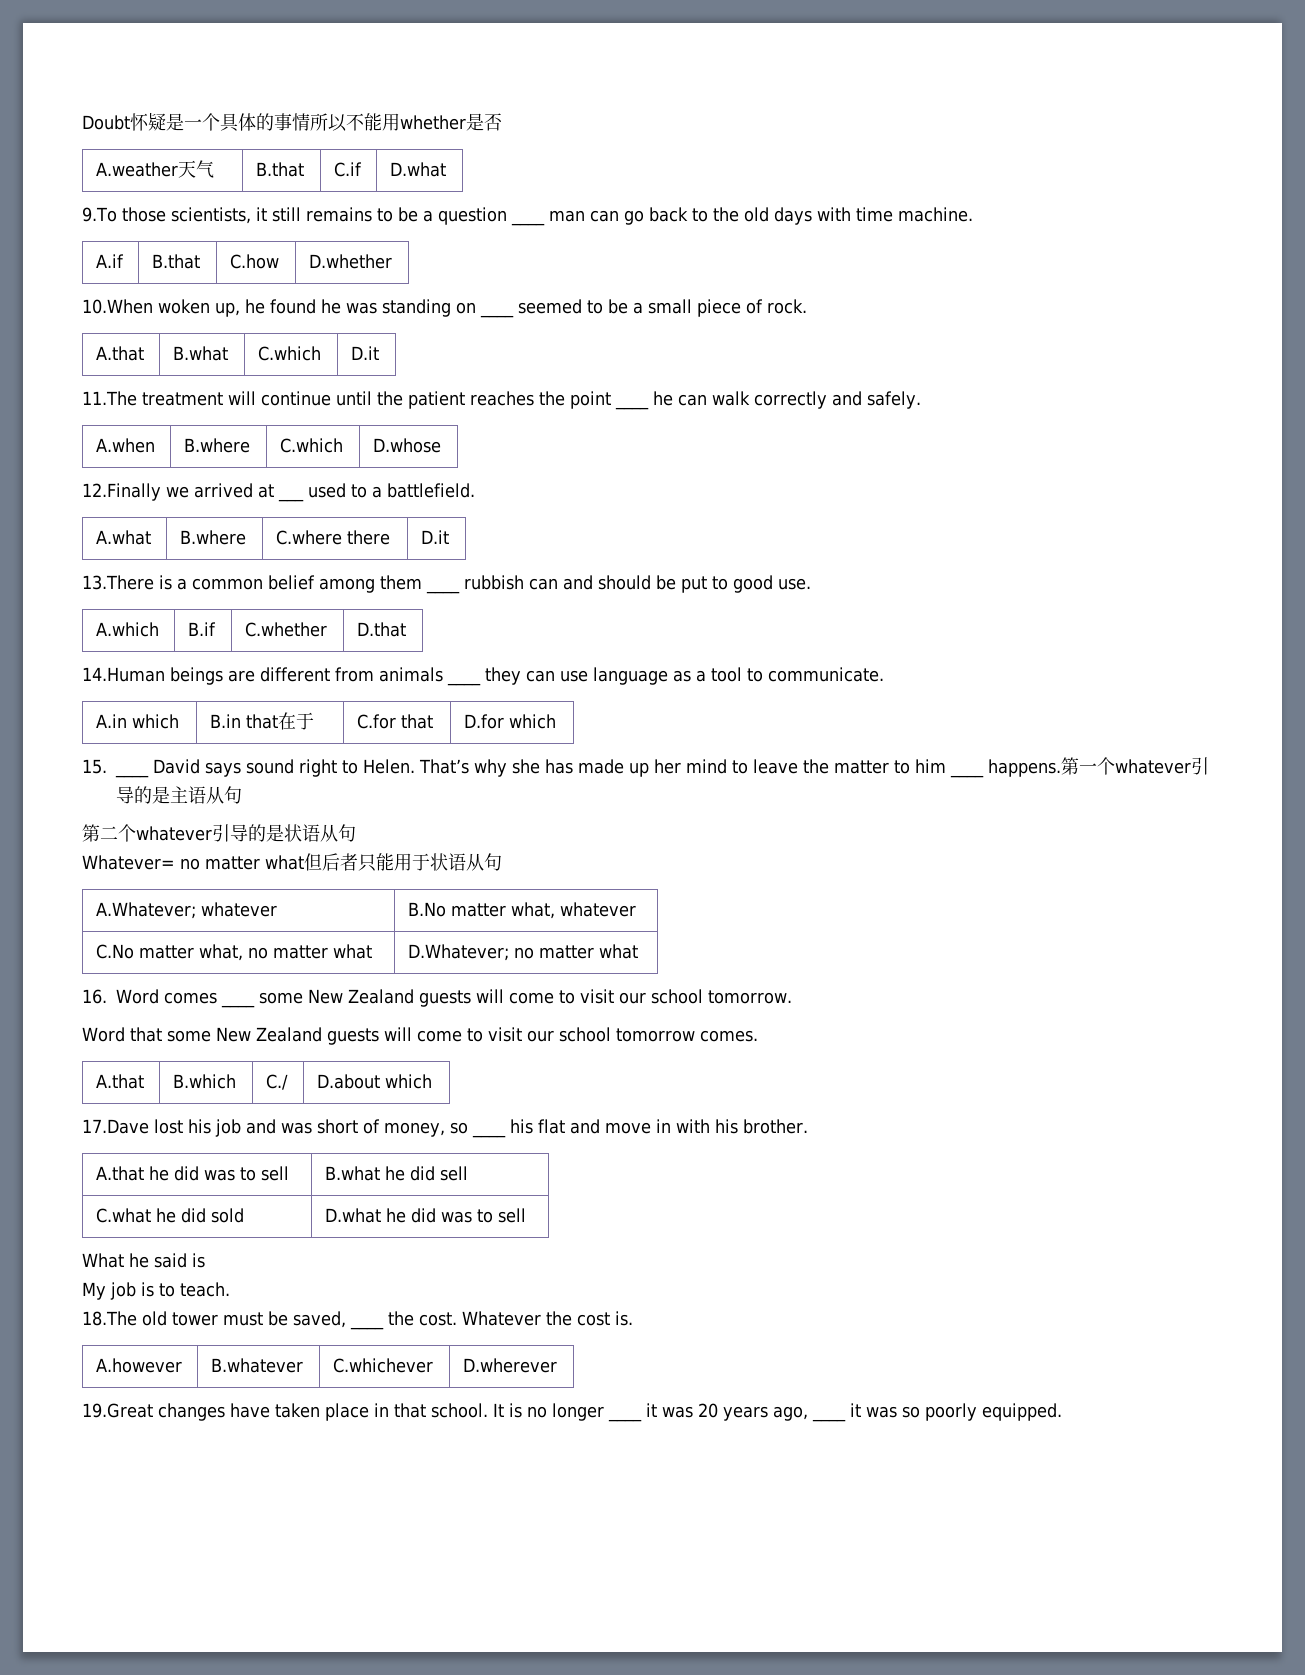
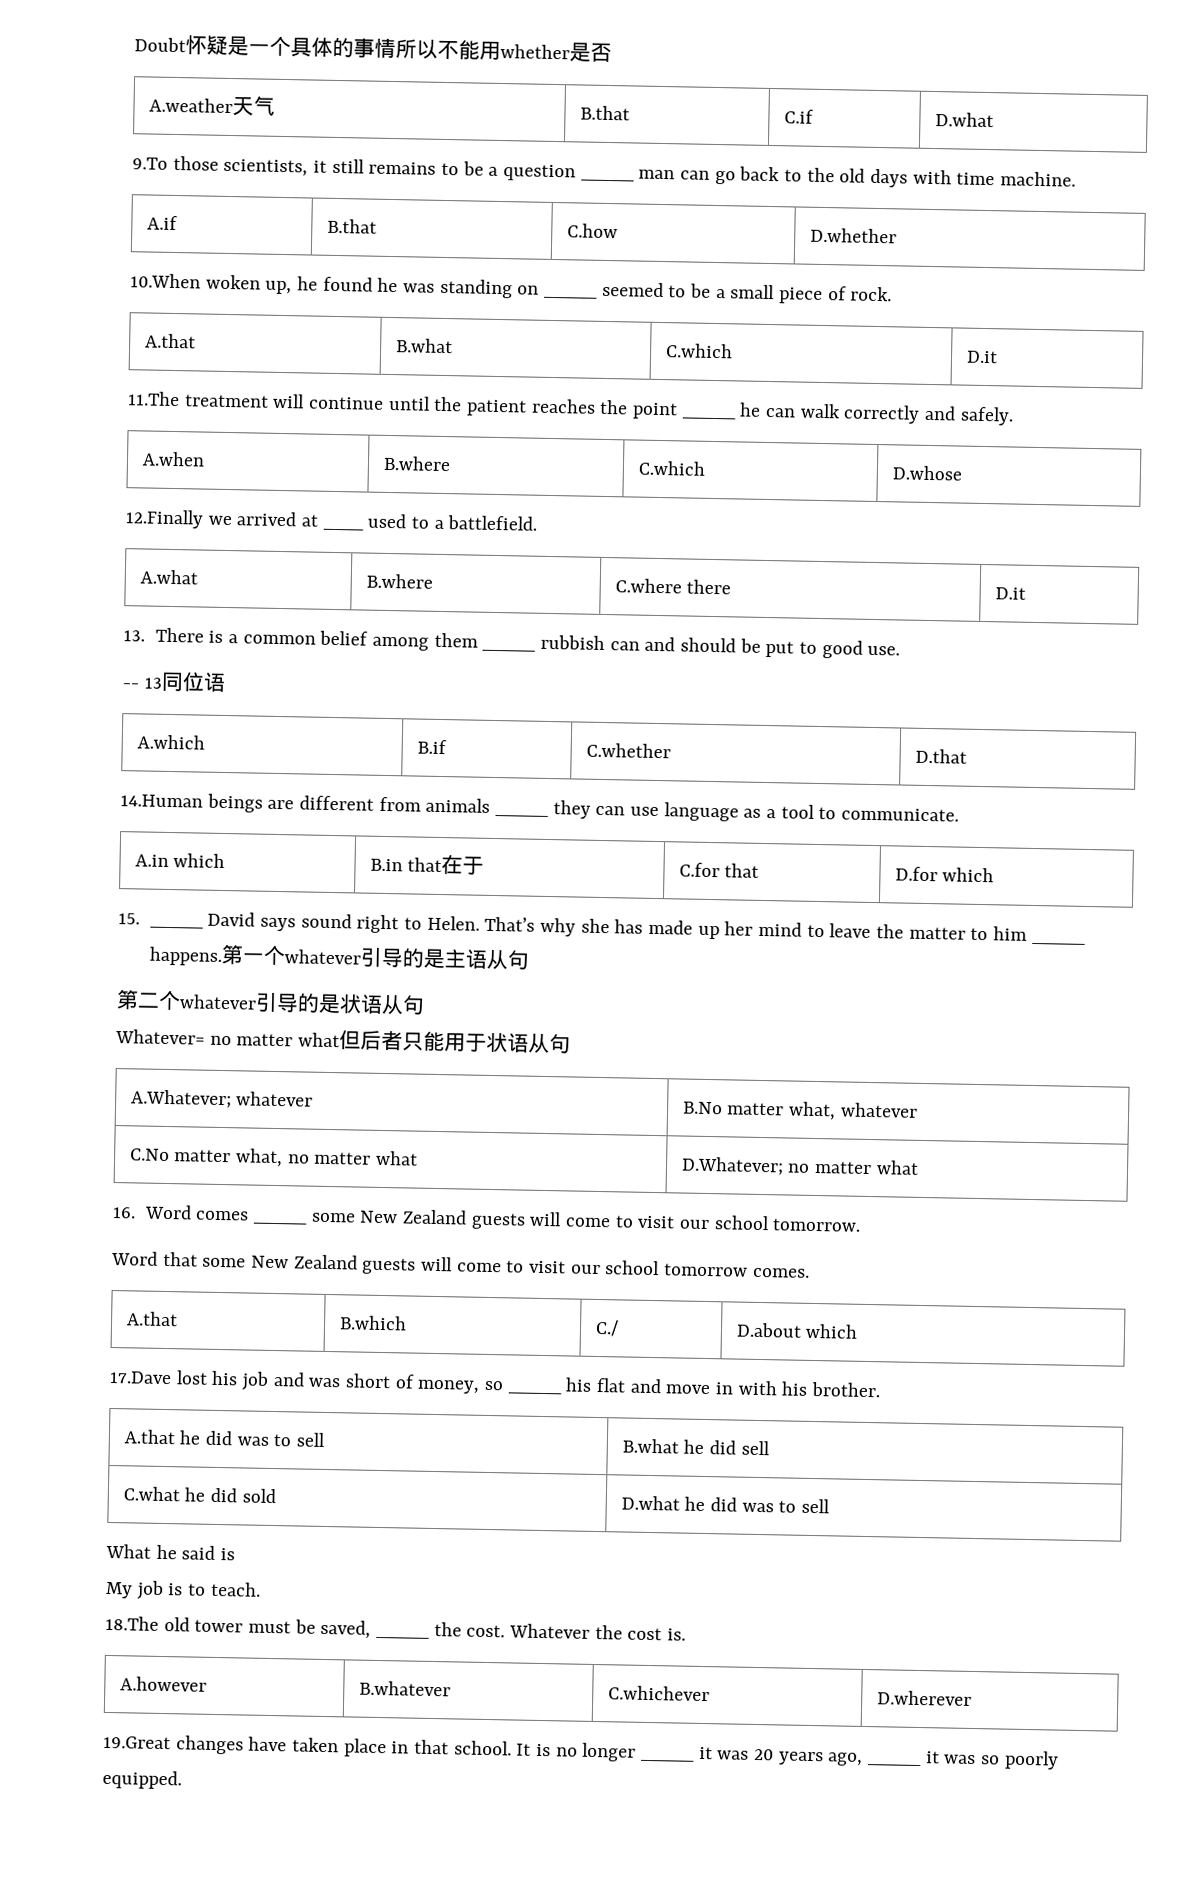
[82,575,154,590] 13.There -> [123,627,204,643] 13. There
(811, 584) none -> [122,671,226,693] // -- 13同位语

